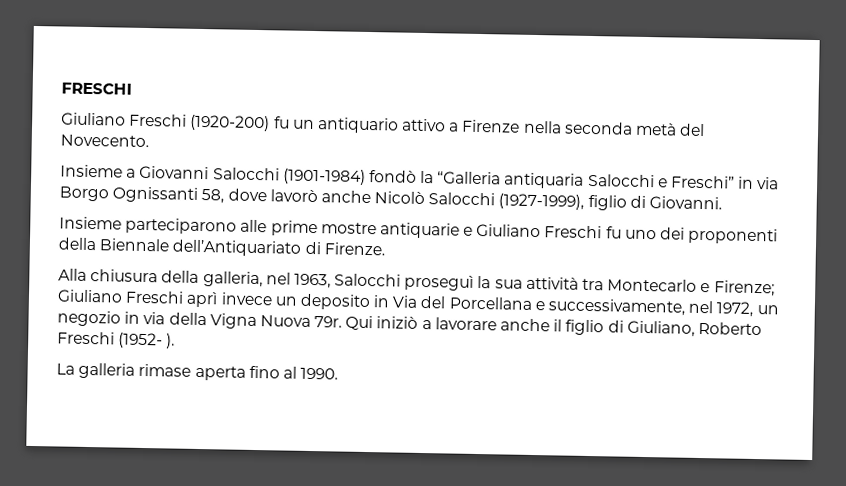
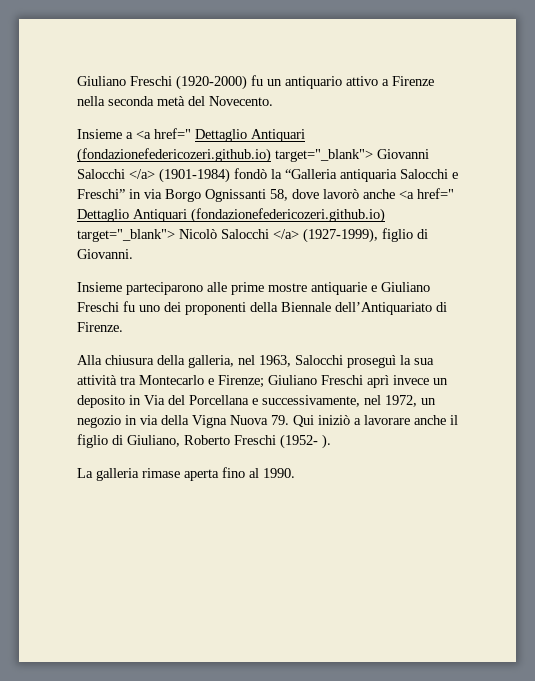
[61,82,132,95] [61,112,271,132] FRESCHI // Giuliano Freschi (1920-200) -> [77,75,247,90] Giuliano Freschi (1920-2000)
(137, 173) none -> [136,128,305,142] [77,148,373,163] <a href=" Dettaglio Antiquari (fondazionefedericozeri.github.io) target="_blank">
(280, 174) none -> [129,169,155,179] </a>
(371, 197) none -> [399,188,454,199] [77,208,385,223] [77,229,175,242] <a href=" Dettaglio Antiquari (fondazionefedericozeri.github.io) target="_blank">
(496, 199) none -> [273,229,299,239] </a>
[314,316,343,328] 79r. -> [271,415,289,425] 79.

